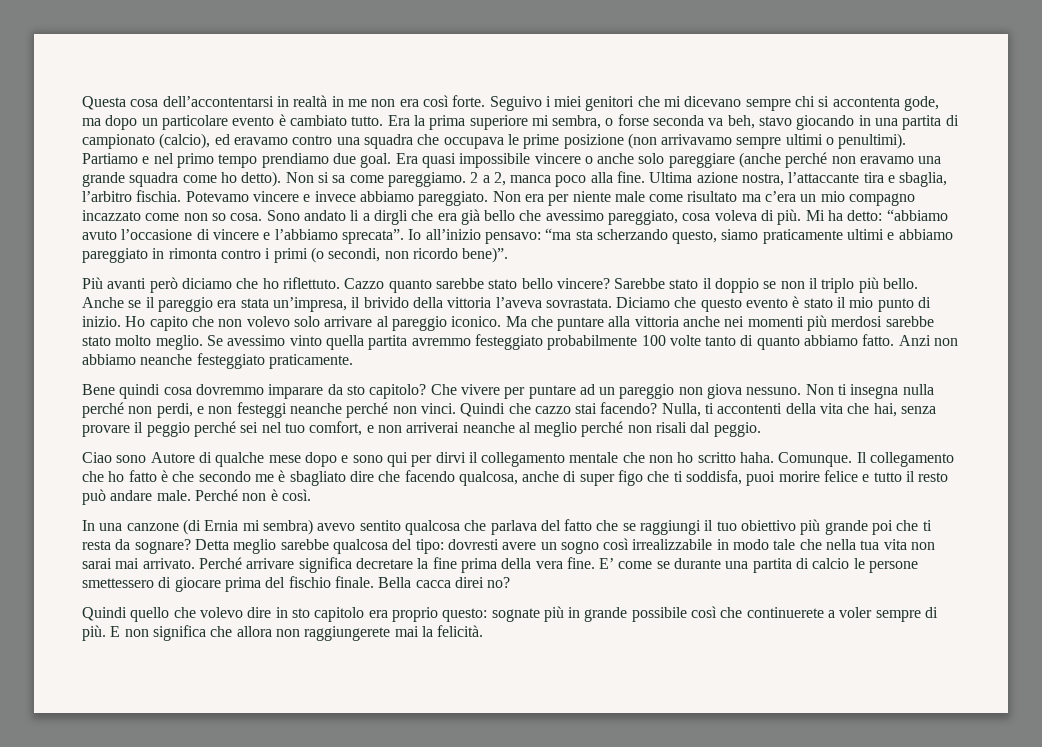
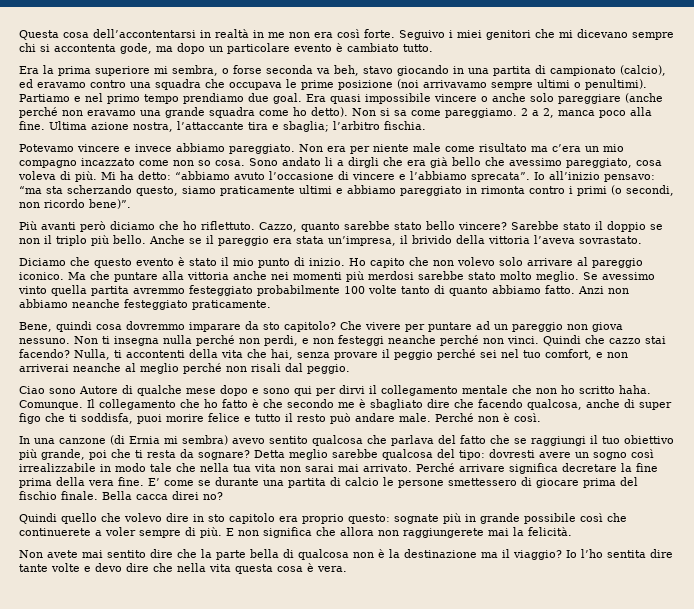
(384, 121) none -> (433, 48) //
[627,133,657,149] (non -> [397,79,419,89] (noi
[899,172,948,187] sbaglia, -> [283,121,329,132] sbaglia;
(182, 196) none -> (426, 125) //
[344,278,385,289] Cazzo -> [259,222,297,232] Cazzo,
[545,298,612,308] sovrastata. -> [579,236,642,244] sovrastato. //
[82,384,115,395] Bene -> [19,322,52,332] Bene,
[824,520,868,535] grande -> [41,449,85,460] grande,
(484, 631) none -> [19,549,673,560] [19,563,347,574] // Non avete mai sentito dire che la parte bella di qualcosa non è la destinazione ma il viaggio? Io l’ho sentita dire tante volte e devo dire che nella vita questa cosa è vera.

